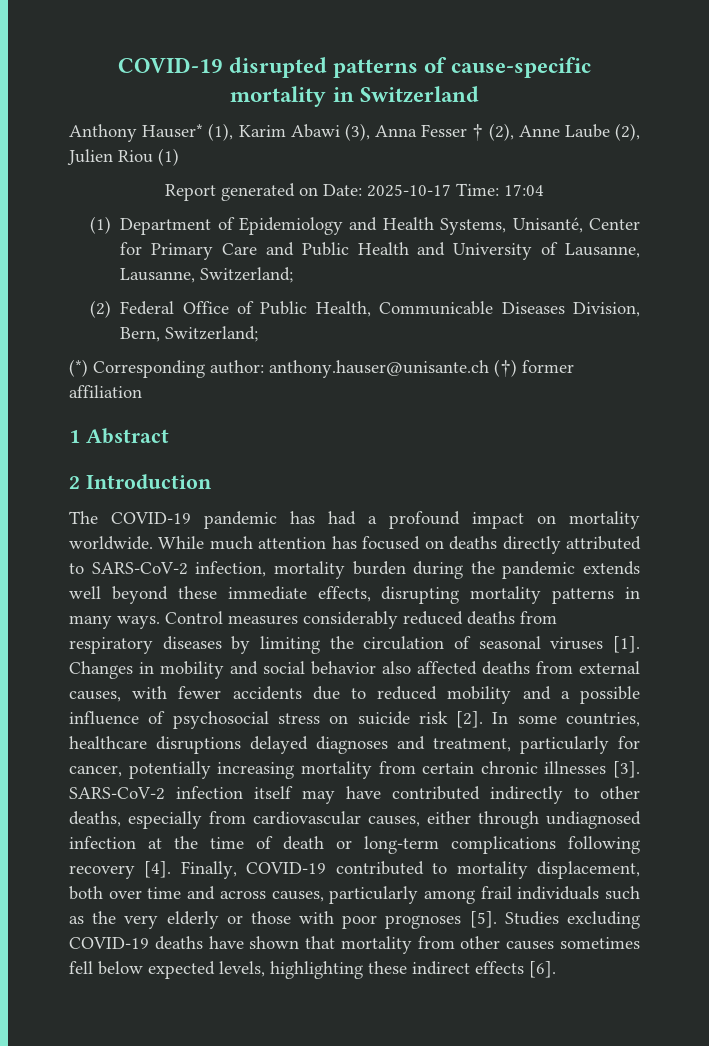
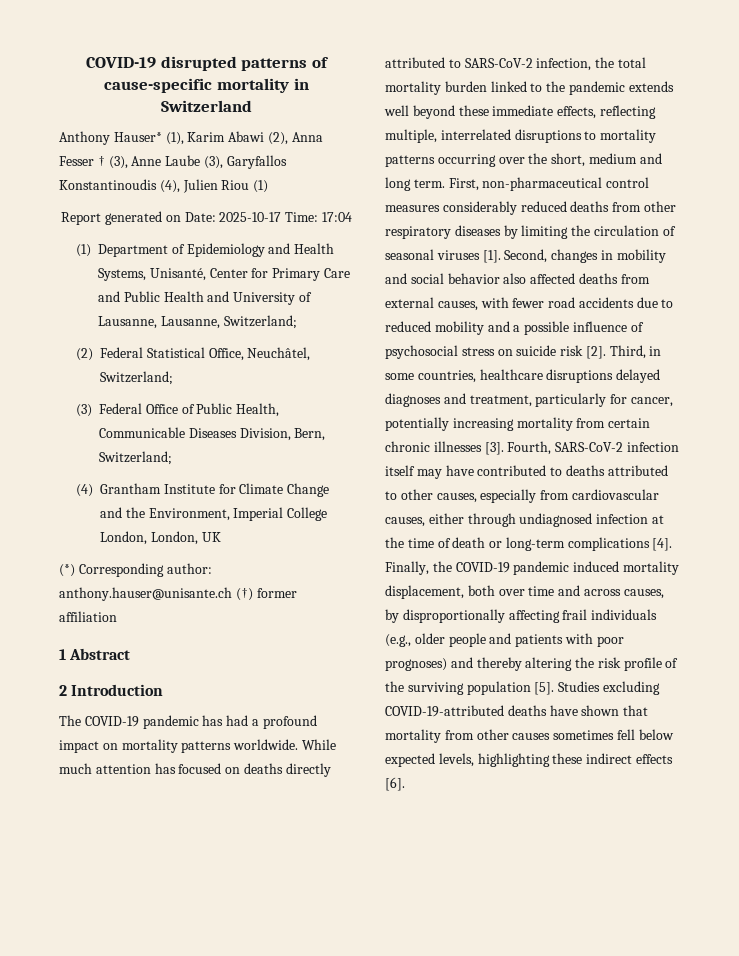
[344,123,370,141] (3), -> [267,132,288,145] (2),
[488,123,514,141] (2), -> [108,156,128,169] (3),
[615,123,641,141] (2), -> [203,155,287,169] [59,179,180,193] (3), Garyfallos Konstantinoudis (4),
(175, 308) none -> [146,347,311,361] [99,371,173,385] [75,403,142,417] Statistical Office, Neuchâtel, Switzerland; // (3) Federal
(259, 334) none -> [75,483,330,497] [99,507,328,521] [99,531,221,545] // (4) Grantham Institute for Climate Change and the Environment, Imperial College London, London, UK
(640, 520) none -> [181,741,232,753] patterns
[273,561,464,579] mortality burden during -> [595,57,646,68] [385,81,543,95] the total mortality burden linked to
[381,586,640,604] [69,611,223,629] disrupting mortality patterns in many ways. Control -> [599,105,656,119] [385,129,657,143] [385,153,662,167] [385,177,650,191] reflecting multiple, interrelated disruptions to mortality patterns occurring over the short, medium and long term. First, non-pharmaceutical control
(557, 617) none -> [643,201,676,212] other
[69,661,133,679] Changes -> [504,249,599,263] Second, changes
(222, 692) none -> [548,297,576,308] road
[492,712,509,724] In -> [609,345,662,359] Third, in
(640, 769) none -> [507,441,552,455] Fourth,
[490,786,563,804] indirectly -> [550,465,668,476] to deaths attributed
[69,811,121,827] deaths, -> [436,493,477,503] causes,
[568,836,640,854] [69,861,448,879] following recovery [4]. Finally, COVID-19 contributed to -> [652,538,673,551] [385,561,620,575] [4]. Finally, the COVID-19 pandemic induced
[329,886,640,904] [69,911,462,929] particularly among frail individuals such as the very elderly or those with poor prognoses -> [385,609,658,623] [385,633,624,647] [385,657,679,671] [385,681,531,695] by disproportionally affecting frail individuals (e.g., older people and patients with poor prognoses) and thereby altering the risk profile of the surviving population
[69,937,149,949] COVID-19 -> [385,705,504,717] COVID-19-attributed

